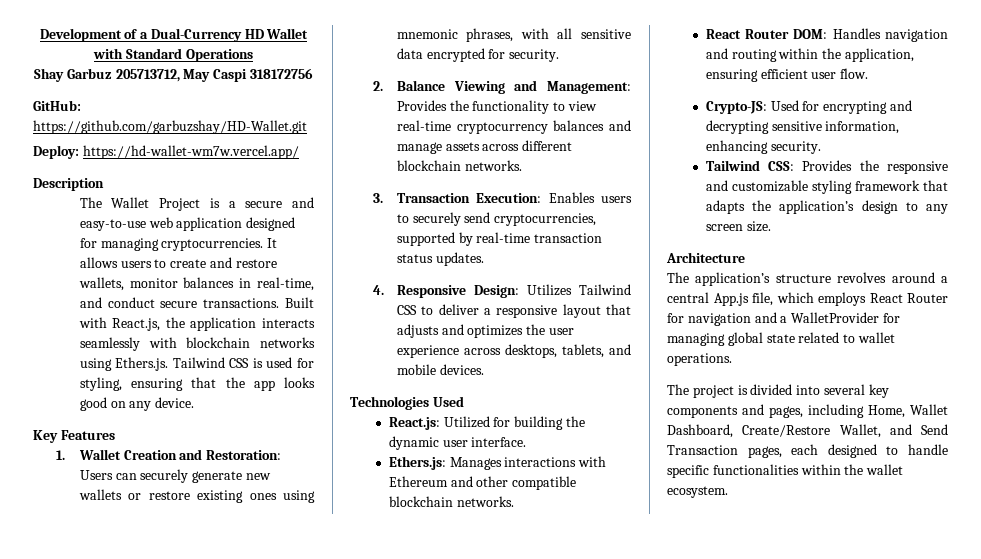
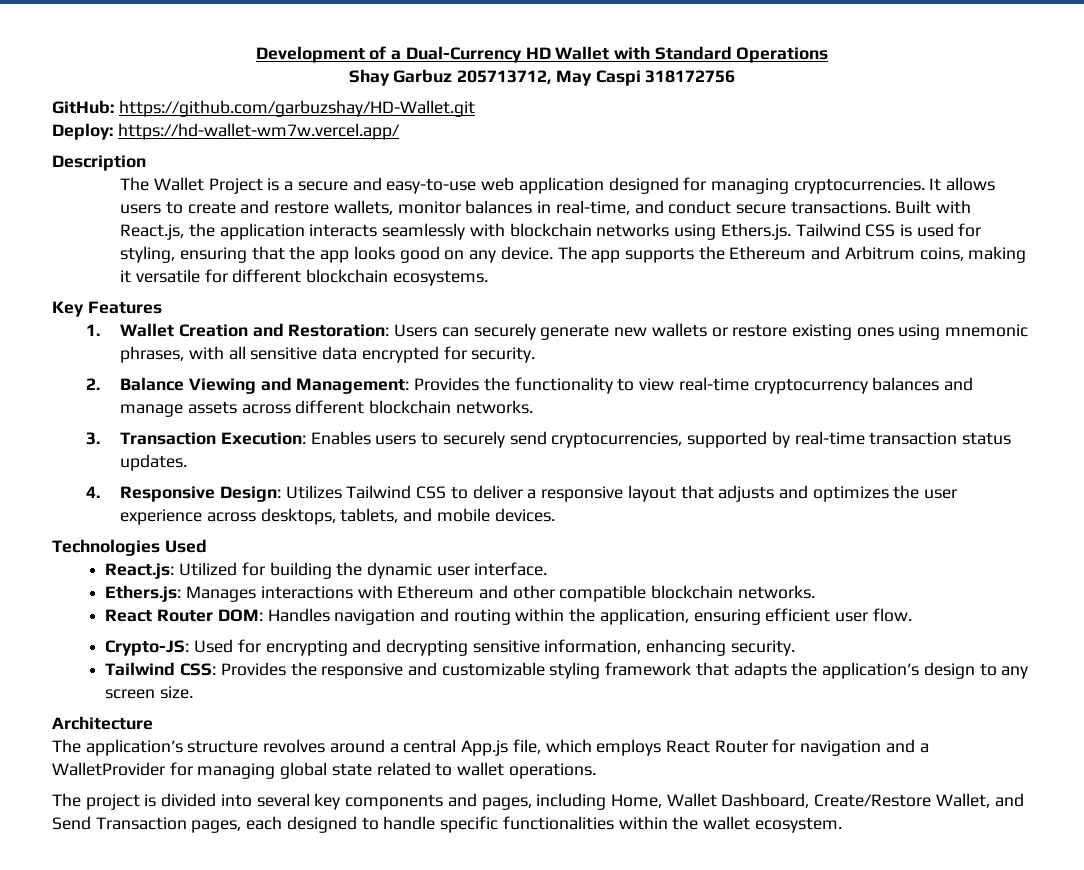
(195, 402) none -> [557,246,1027,263] [120,269,488,286] The app supports the Ethereum and Arbitrum coins, making it versatile for different blockchain ecosystems.

